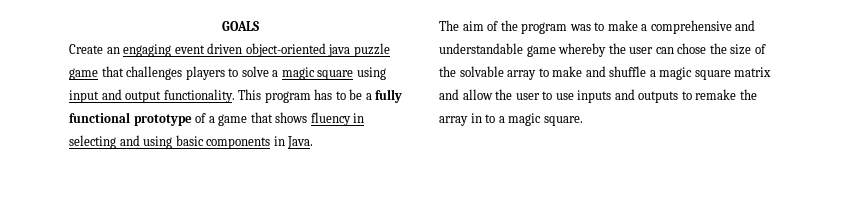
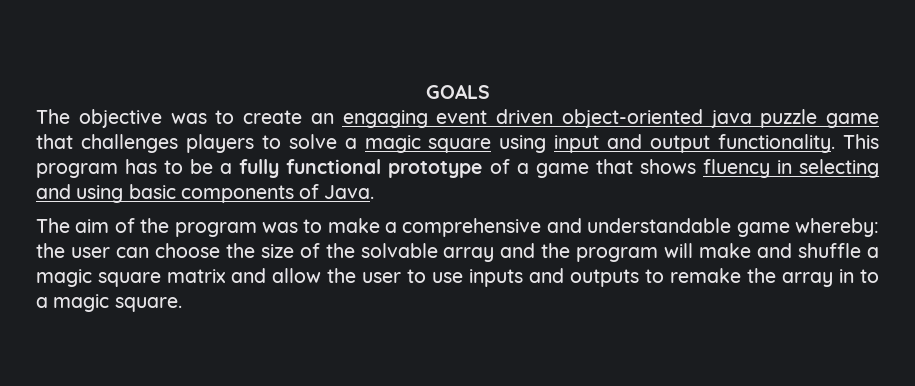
[69,44,103,54] Create -> [36,109,302,128] The objective was to create
[273,136,285,146] in -> [299,184,320,199] of
[558,43,607,57] whereby -> [795,218,880,237] whereby:
[677,43,707,54] chose -> [154,243,220,258] choose
[538,68,549,77] to -> [500,243,694,262] and the program will

